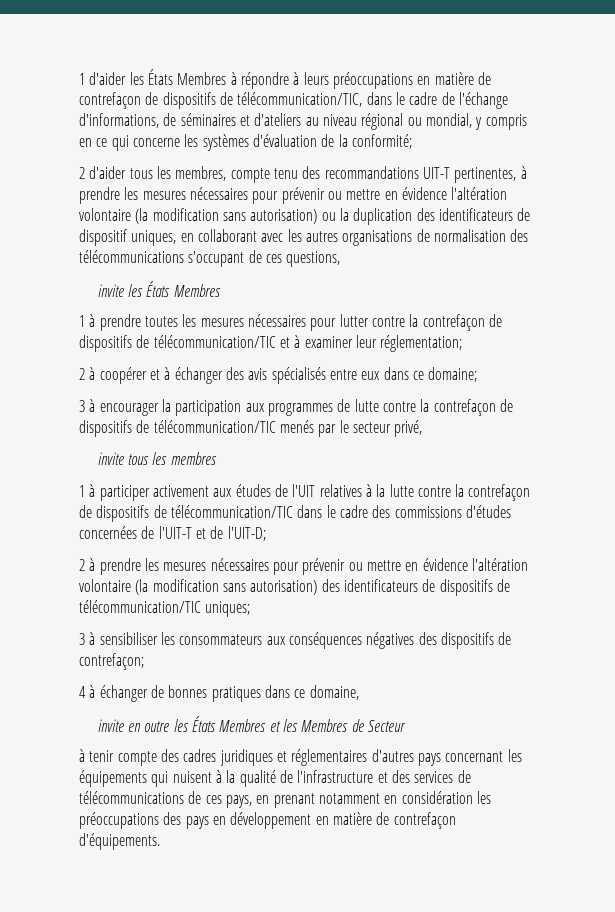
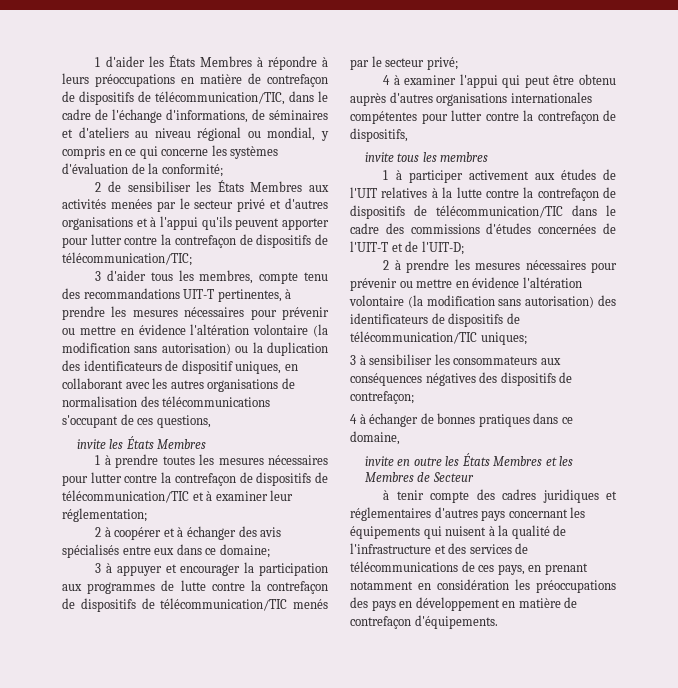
(85, 173) none -> [108,180,329,192] [62,198,328,212] [62,216,329,230] [62,234,328,248] [62,252,192,266] [95,271,102,281] de sensibiliser les États Membres aux activités menées par le secteur privé et d'autres organisations et à l'appui qu'ils peuvent apporter pour lutter contre la contrefaçon de dispositifs de télécommunication/TIC; // 3
(96, 405) none -> [116,564,177,576] appuyer et
[394,420,423,437] privé, -> [426,57,458,70] [383,74,616,88] [350,92,592,106] [350,110,616,124] [350,128,408,142] privé; // 4 à examiner l'appui qui peut être obtenu auprès d'autres organisations internationales compétentes pour lutter contre la contrefaçon de dispositifs,

